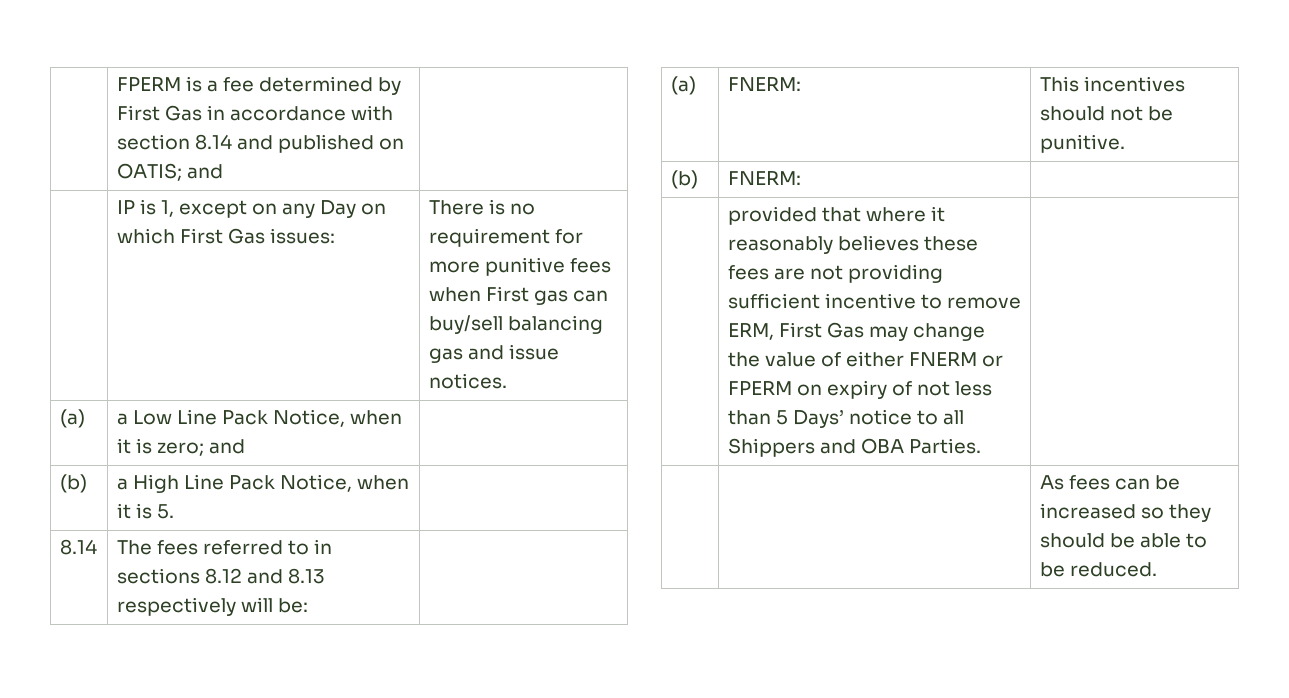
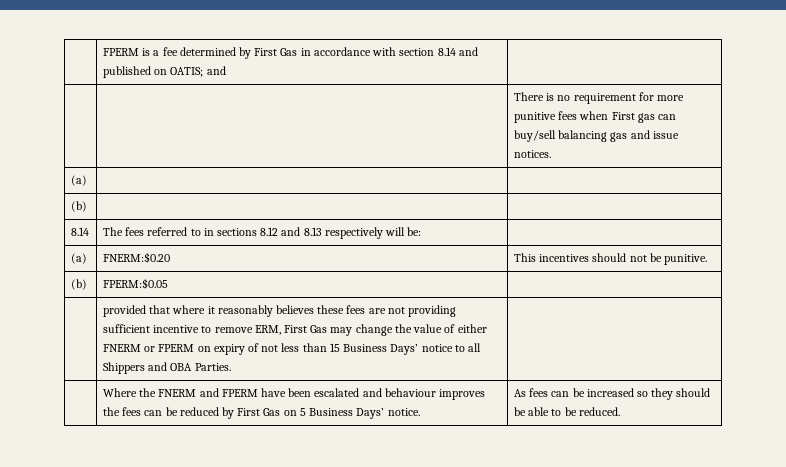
[116,199,387,218] [116,228,335,244] IP is 1, except on any Day on which First Gas issues: -> (226, 70) none
[116,409,403,427] [116,438,245,456] [59,474,87,493] [116,474,410,493] [116,503,174,519] a Low Line Pack Notice, when it is zero; and | // (b) | a High Line Pack Notice, when it is 5. -> [70,201,87,212] | // (b) |
[727,77,801,91] FNERM: -> [102,252,170,263] FNERM:$0.20
[727,171,801,185] FNERM: -> [102,278,168,289] FPERM:$0.05
[775,410,788,425] 5 -> [329,343,388,352] 15 Business
(981, 446) none -> [102,388,486,400] [102,407,420,419] Where the FNERM and FPERM have been escalated and behaviour improves the fees can be reduced by First Gas on 5 Business Days’ notice.

